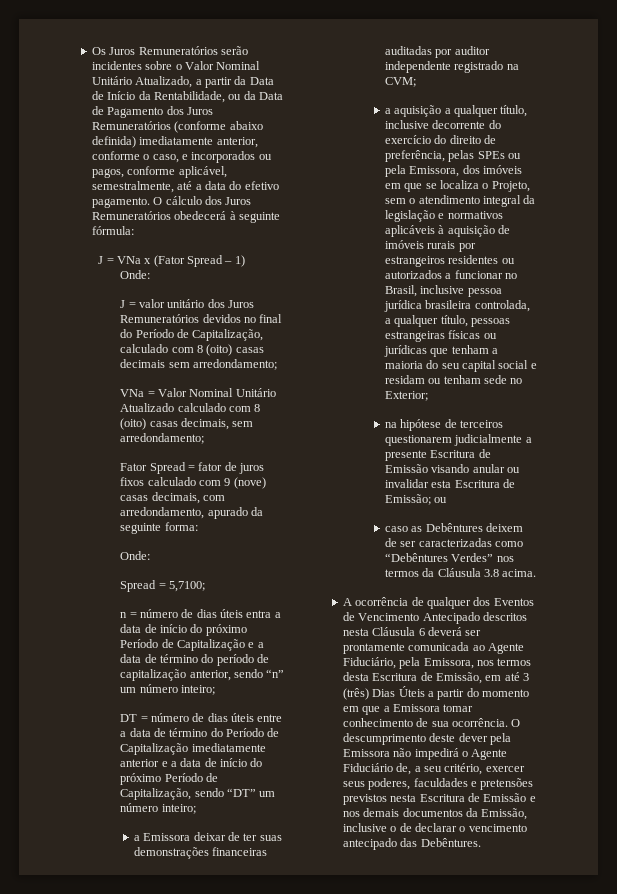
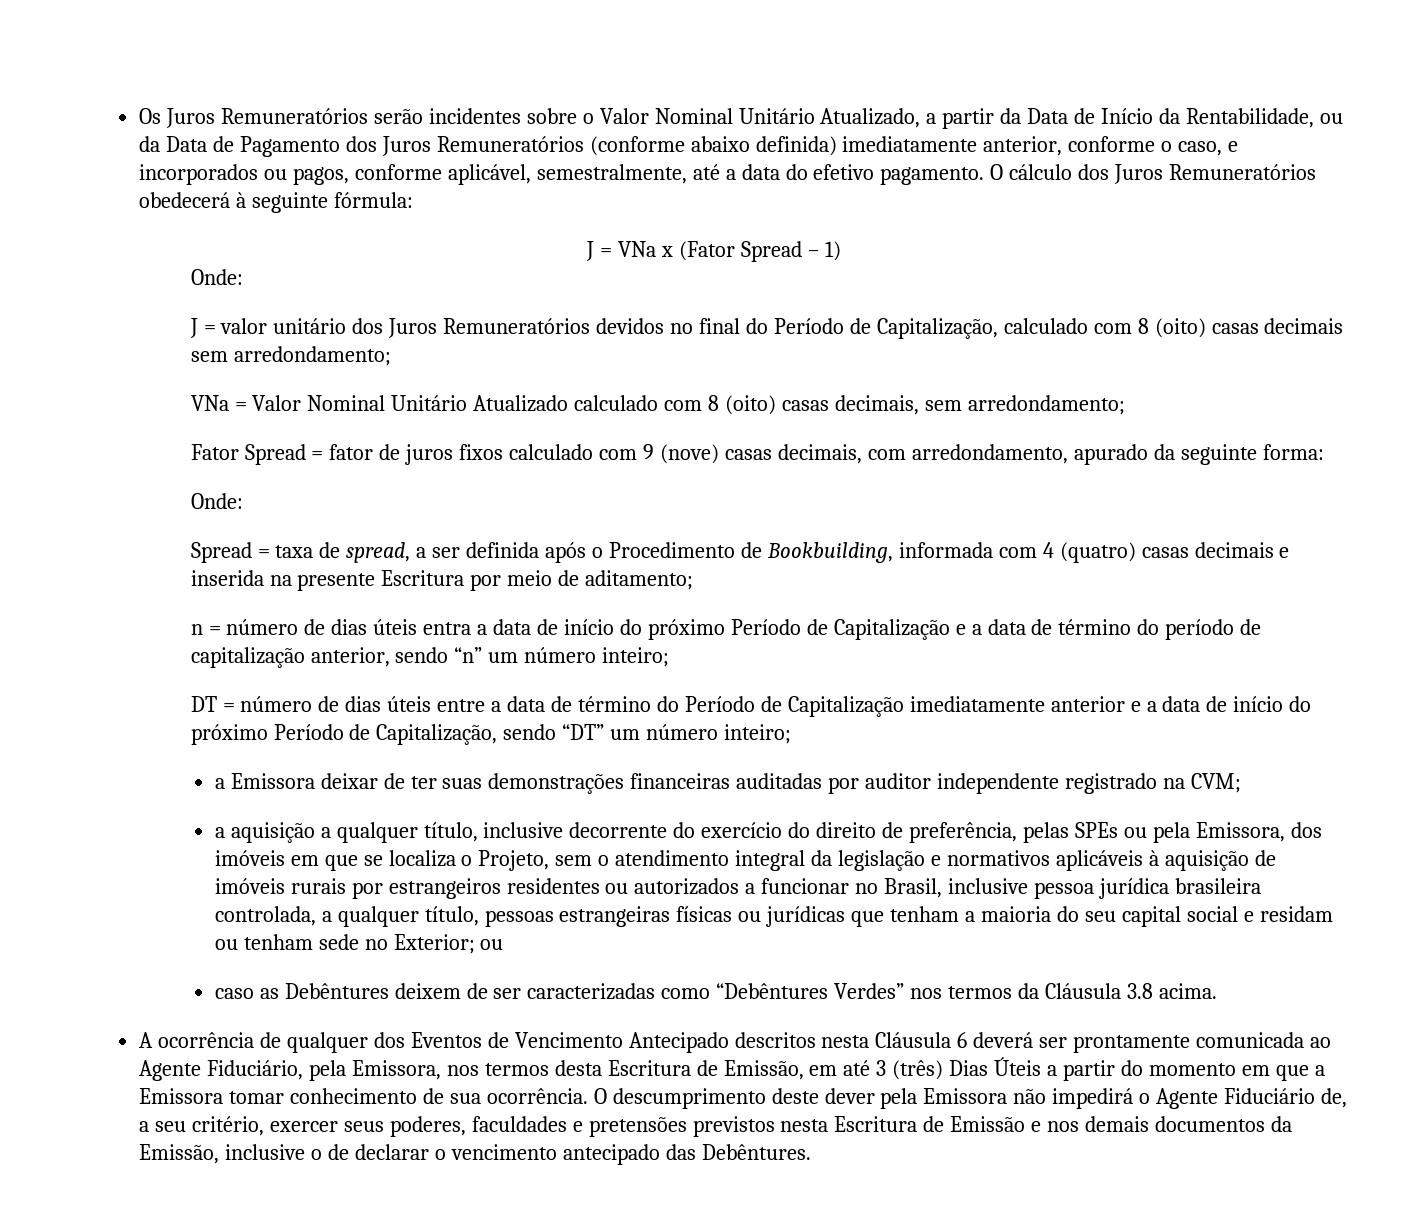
[168,581,205,592] 5,7100; -> [275,542,1290,563] [190,570,694,591] taxa de spread, a ser definida após o Procedimento de Bookbuilding, informada com 4 (quatro) casas decimais e inserida na presente Escritura por meio de aditamento;
[384,419,504,431] [384,434,532,446] [384,449,491,461] [384,464,521,473] [384,479,516,488] [384,494,431,505] // na hipótese de terceiros questionarem judicialmente a presente Escritura de Emissão visando anular ou invalidar esta Escritura de Emissão; -> (475, 944) none

